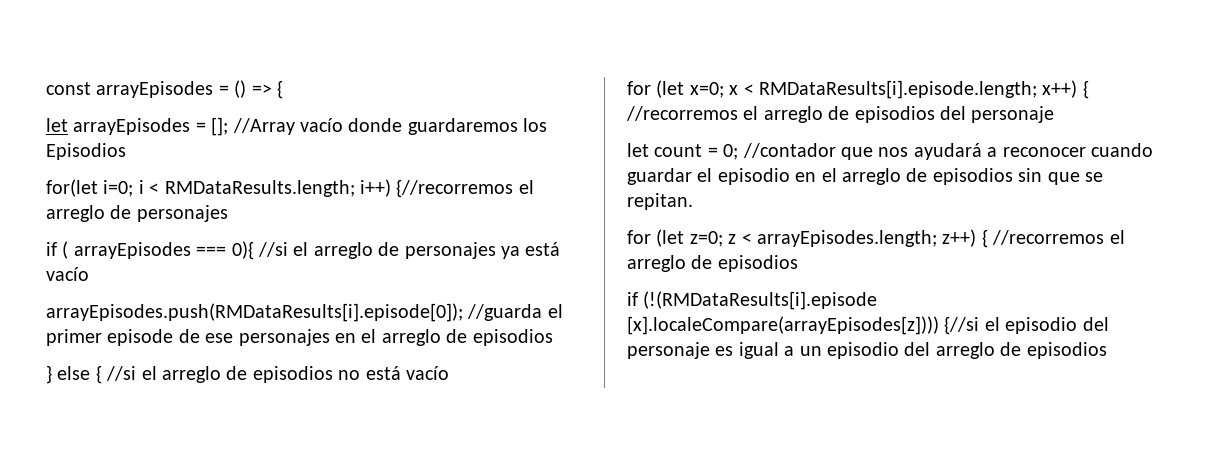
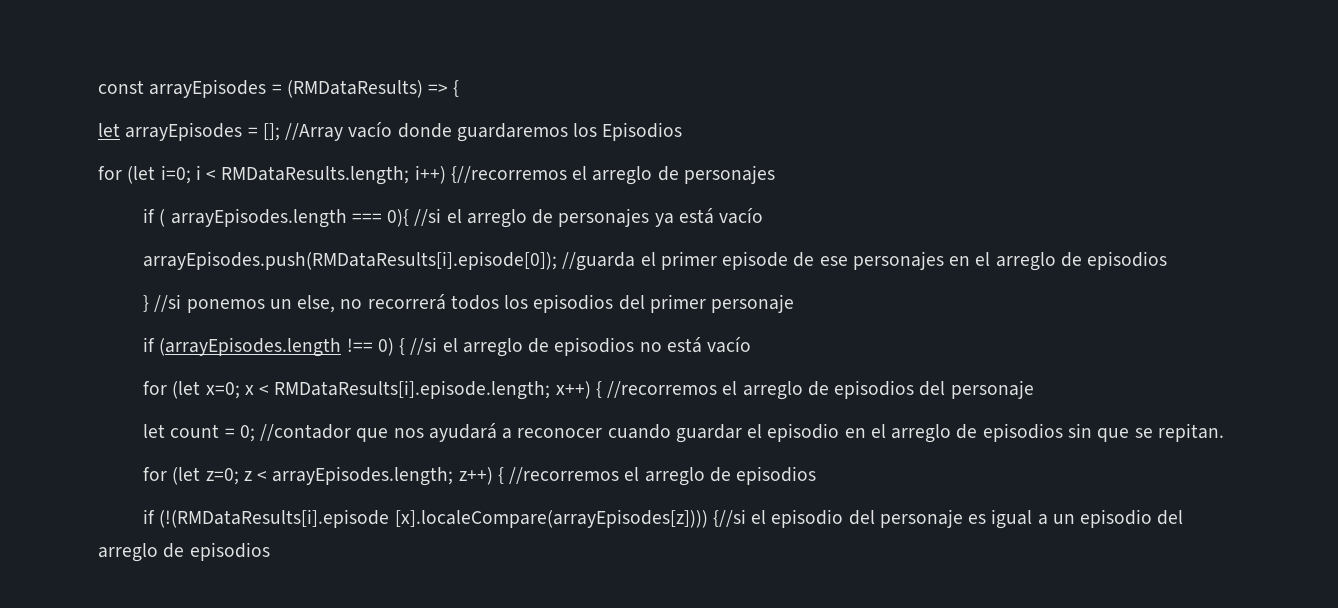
[234,80,247,98] () -> [286,80,423,98] (RMDataResults)
[46,179,98,197] for(let -> [98,166,156,184] for (let
[73,242,191,259] arrayEpisodes -> [170,208,347,228] arrayEpisodes.length
[57,366,91,380] else -> [154,294,795,313] [142,337,394,357] //si ponemos un else, no recorrerá todos los episodios del primer personaje // if (arrayEpisodes.length !== 0)

